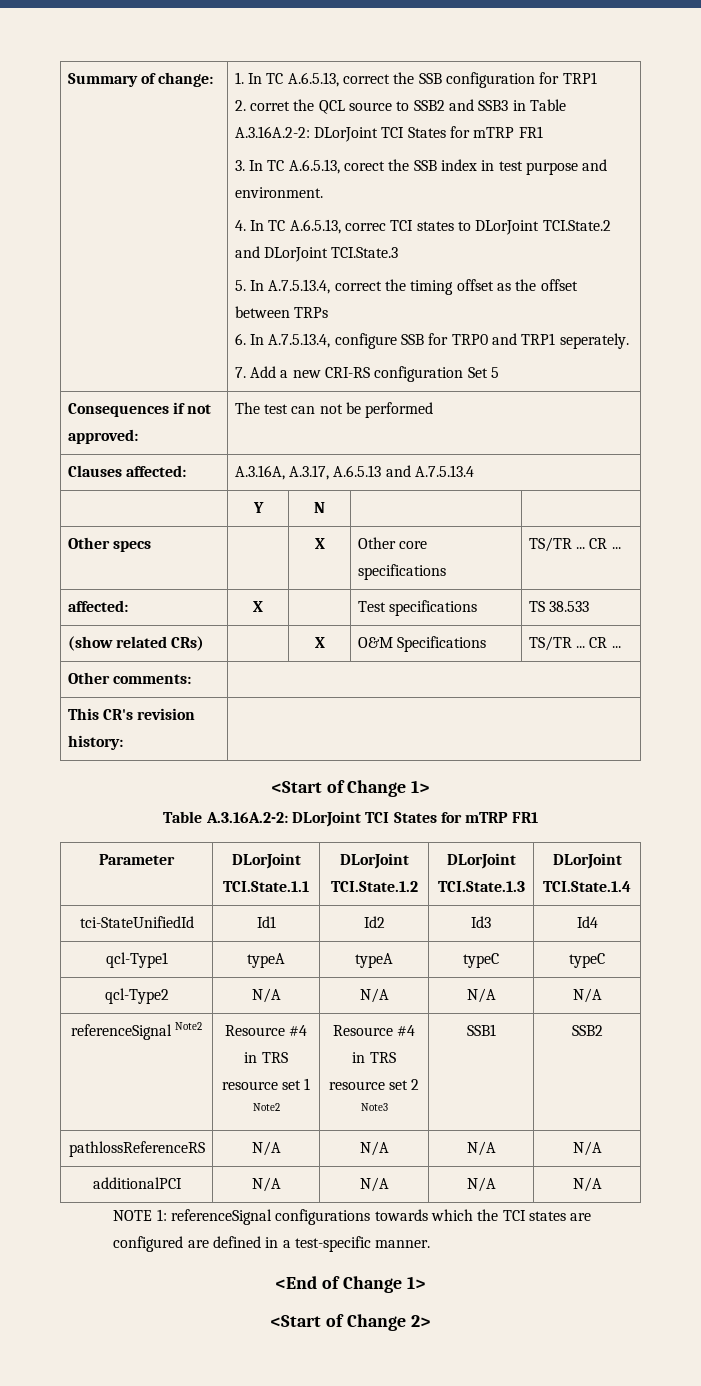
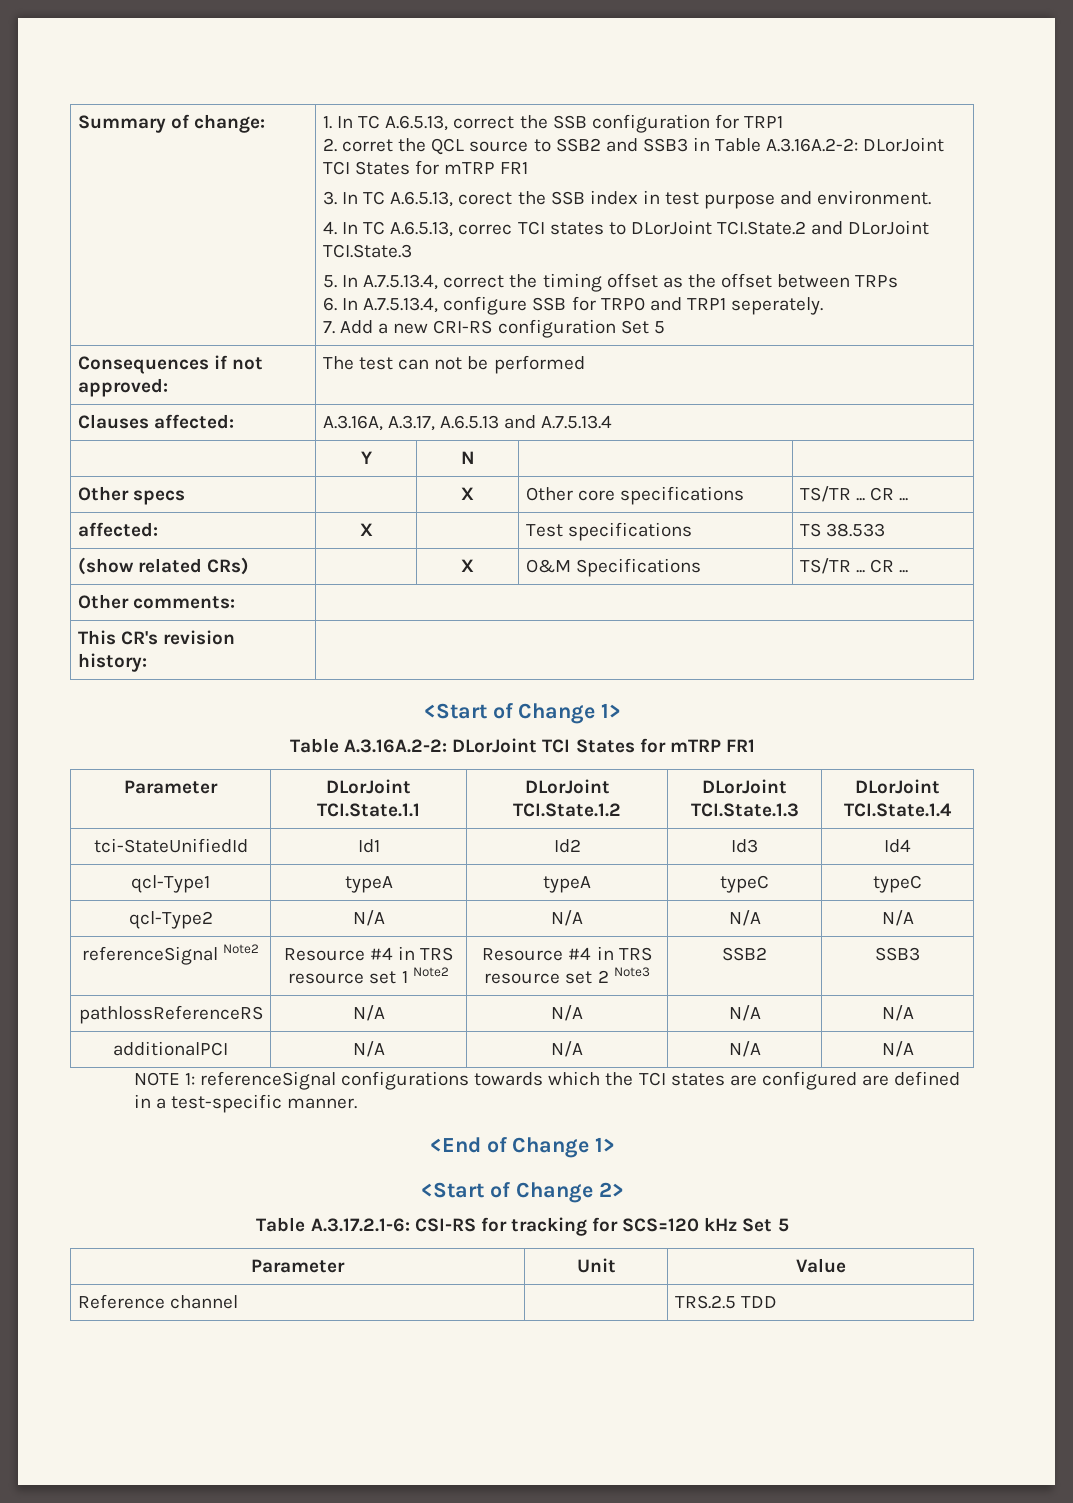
[466,1024,496,1036] [571,1025,603,1036] SSB1 | SSB2 -> [722,947,767,961] [875,947,920,961] SSB2 | SSB3
(431, 1321) none -> [256,1217,789,1236] [251,1259,345,1273] [576,1258,616,1273] [795,1258,846,1273] [77,1294,239,1309] [674,1295,778,1309] // Table A.3.17.2.1-6: CSI-RS for tracking for SCS=120 kHz Set 5 // Parameter | Unit | Value // Reference channel | | TRS.2.5 TDD

